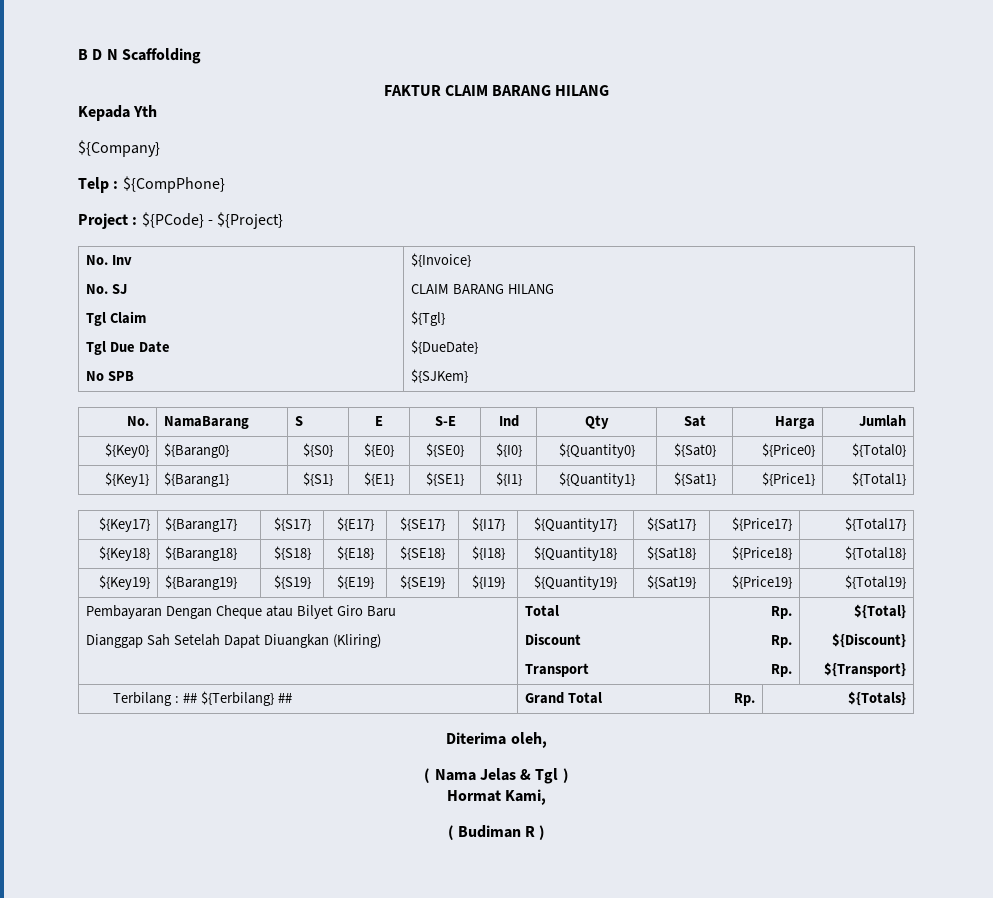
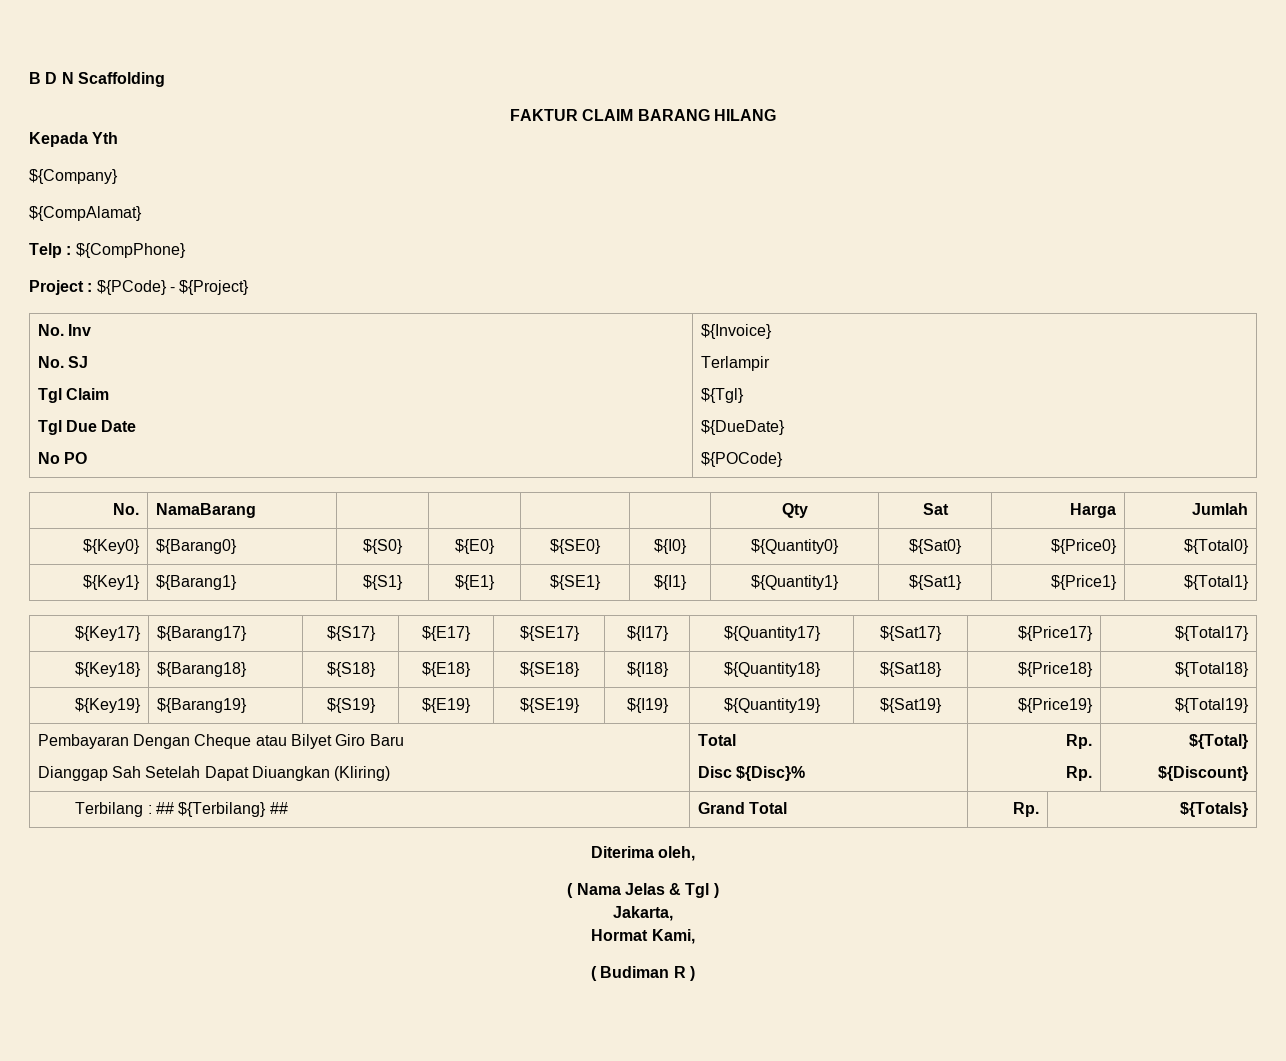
(160, 148) none -> [29,206,142,221] // ${CompAlamat}
[108,371,135,381] SPB -> [64,452,88,464] PO
[411,284,555,294] CLAIM BARANG HILANG -> [700,356,770,371] Terlampir
[411,369,469,383] ${SJKem} -> [700,452,783,467] ${POCode}
[295,416,304,426] [375,416,383,426] [434,416,456,426] [498,415,519,427] S | E | S-E | Ind -> (256, 510) | | |
[525,633,582,645] [525,663,590,677] [770,606,792,619] [770,635,792,648] [770,664,792,677] Discount // Transport | Rp. // Rp. // Rp. -> [697,766,806,781] [1066,734,1093,749] [1066,766,1093,781] Disc ${Disc}% | Rp. // Rp.
[823,662,906,677] // ${Transport} -> (1249, 773) none
(569, 775) none -> [613,906,673,921] // Jakarta,

